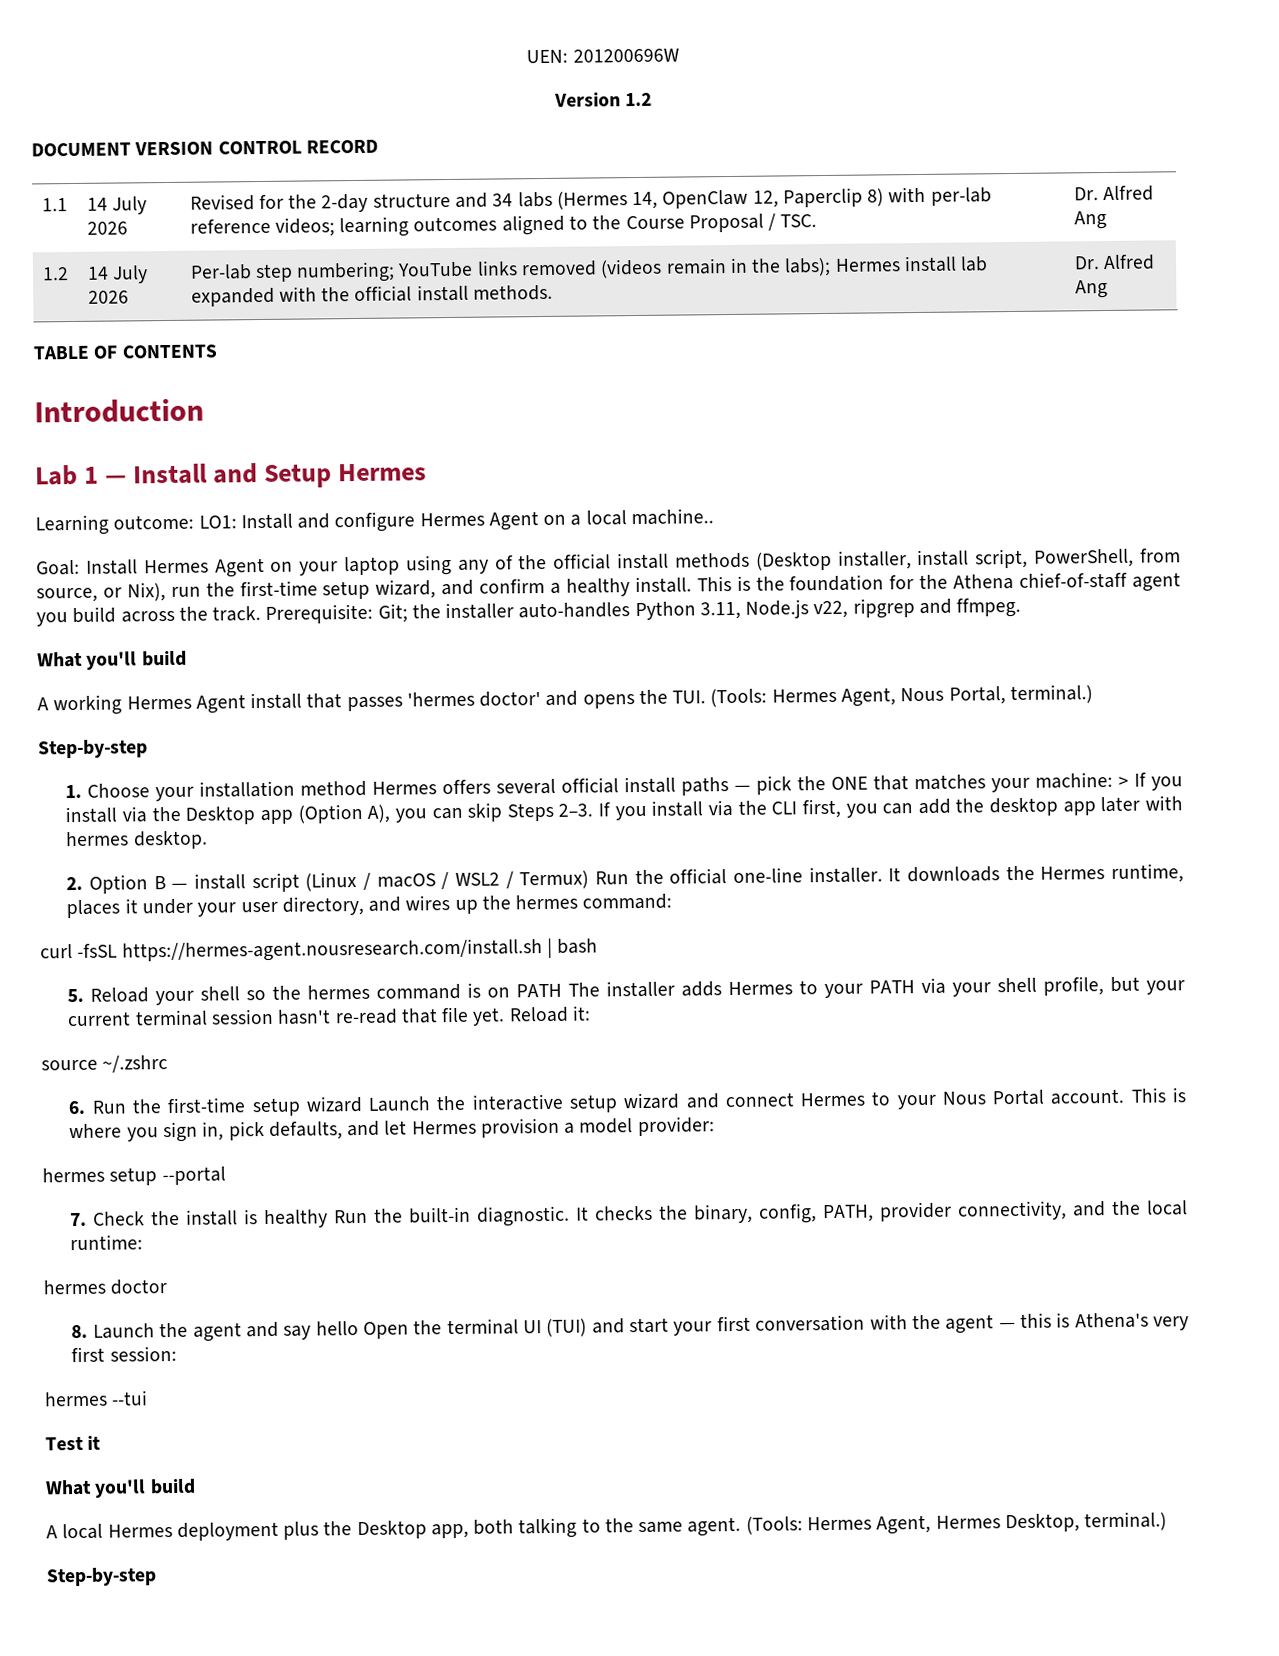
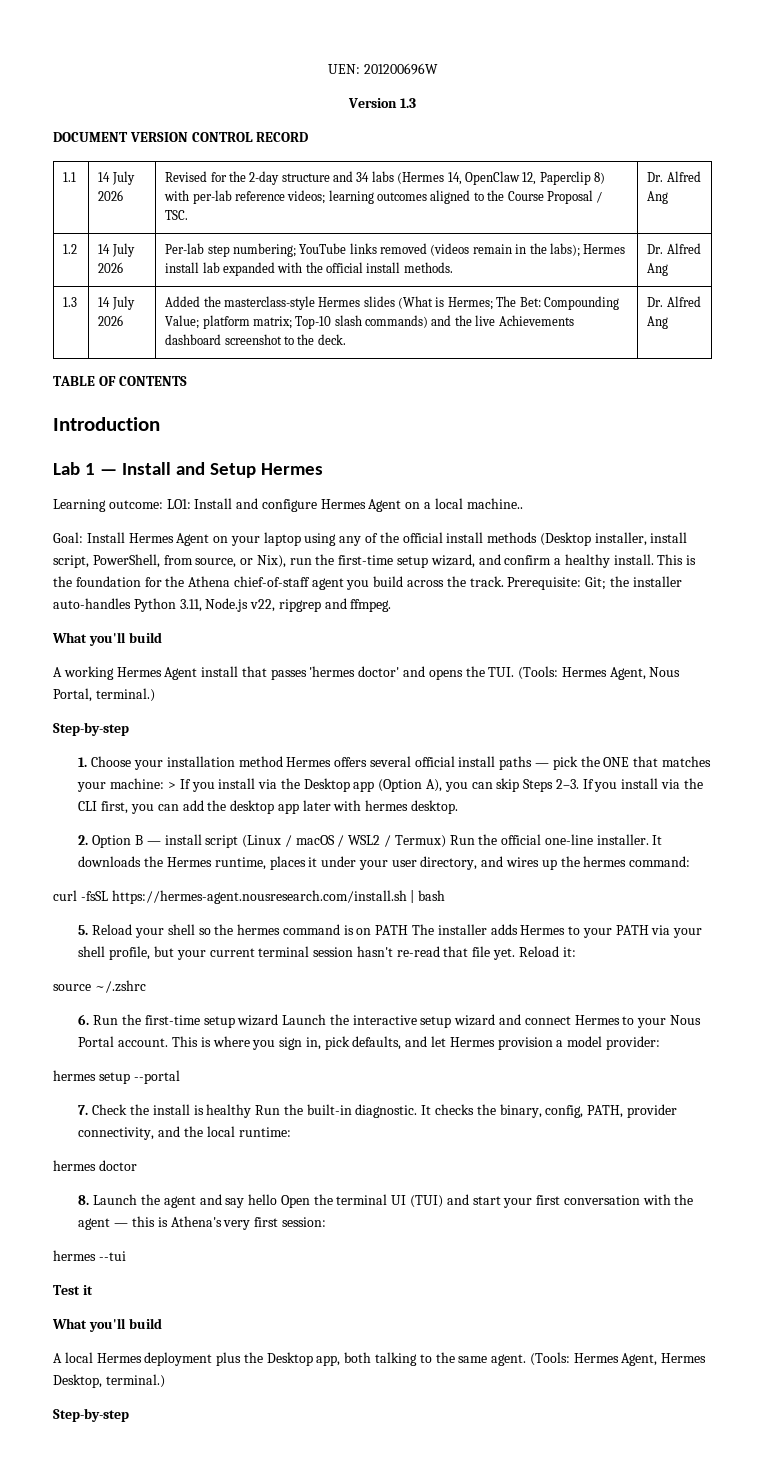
[625,92,653,107] 1.2 -> [399,98,416,108] 1.3
(1108, 289) none -> [63,297,78,307] [98,296,135,310] [98,315,124,326] [165,296,619,310] [165,315,574,329] [165,334,346,345] [647,296,701,307] [647,316,669,329] // 1.3 | 14 July 2026 | Added the masterclass-style Hermes slides (What is Hermes; The Bet: Compounding Value; platform matrix; Top-10 slash commands) and the live Achievements dashboard screenshot to the deck. | Dr. Alfred Ang

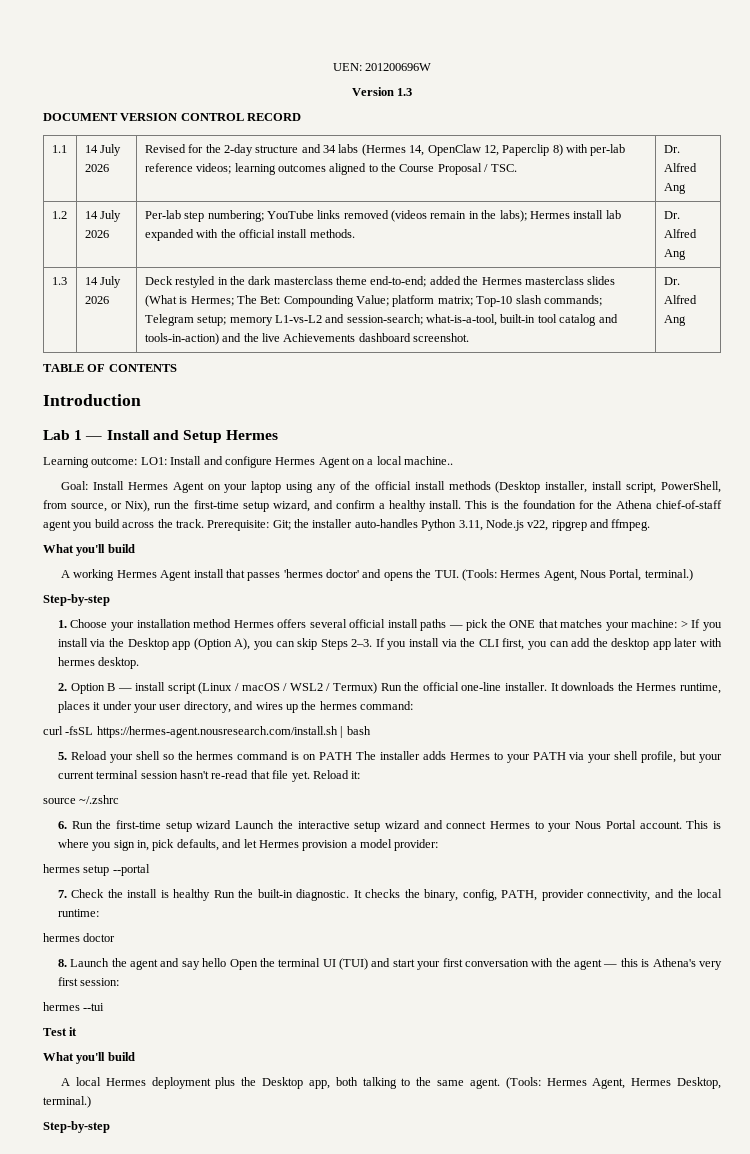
[165,296,361,310] Added the masterclass-style Hermes -> [144,276,584,288] Deck restyled in the dark masterclass theme end-to-end; added the Hermes masterclass
[364,315,428,328] commands) -> [543,295,602,306] [144,314,618,326] [144,333,219,345] commands; Telegram setup; memory L1-vs-L2 and session-search; what-is-a-tool, built-in tool catalog and tools-in-action)
[224,334,346,345] screenshot to the deck. -> [413,333,470,342] screenshot.

